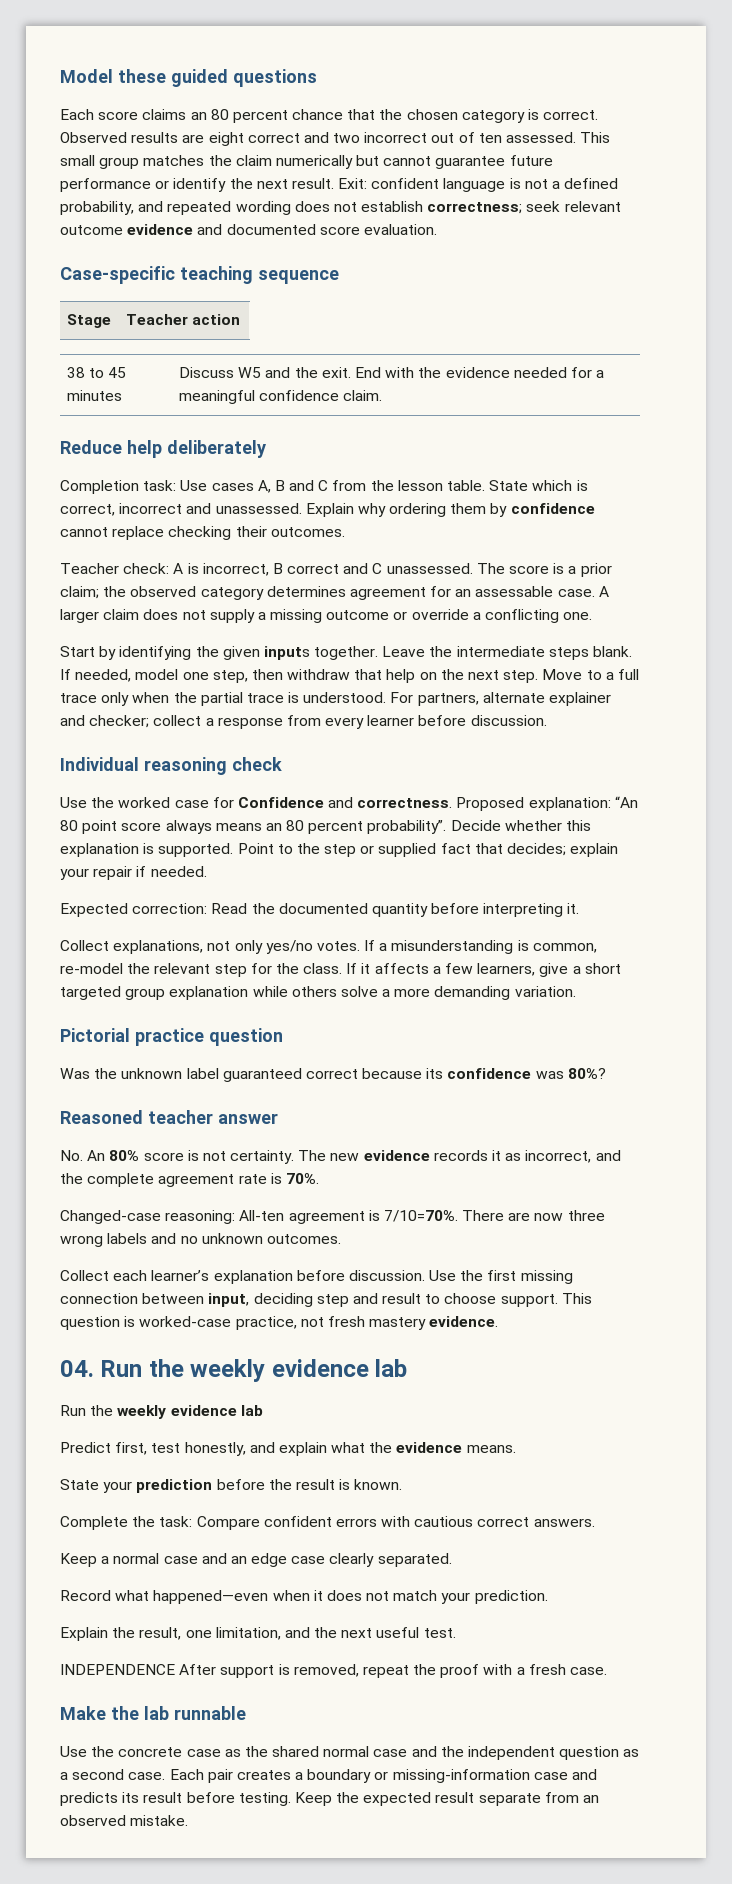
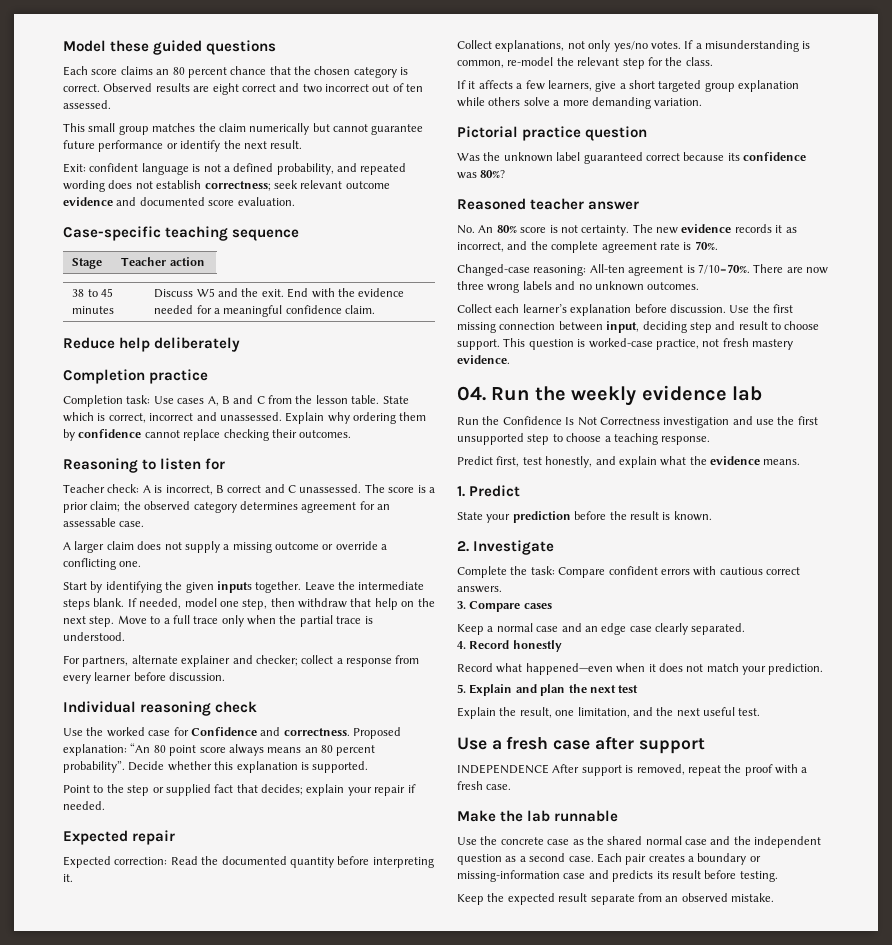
(577, 137) none -> (111, 104) //
(334, 183) none -> (303, 144) //
(266, 449) none -> [63,369,209,384] // Completion practice
(345, 532) none -> [63,458,226,473] // Reasoning to listen for
(595, 593) none -> (145, 524) //
(387, 697) none -> (125, 636) //
(234, 850) none -> (369, 767) //
(207, 871) none -> [63,830,176,845] // Expected repair
(343, 968) none -> (713, 61) //
[117,1405,263,1419] weekly evidence lab -> [502,416,818,428] [457,433,711,445] Confidence Is Not Correctness investigation and use the first unsupported step to choose a teaching response.
(516, 1449) none -> [457,485,521,497] // 1. Predict
(403, 1484) none -> [457,540,555,555] // 2. Investigate
(595, 1522) none -> [457,601,552,612] // 3. Compare cases
(452, 1560) none -> [457,640,562,652] // 4. Record honestly
(548, 1597) none -> [457,684,639,696] // 5. Explain and plan the next test
(456, 1633) none -> [457,736,705,754] // Use a fresh case after support
(291, 1799) none -> (778, 876) //

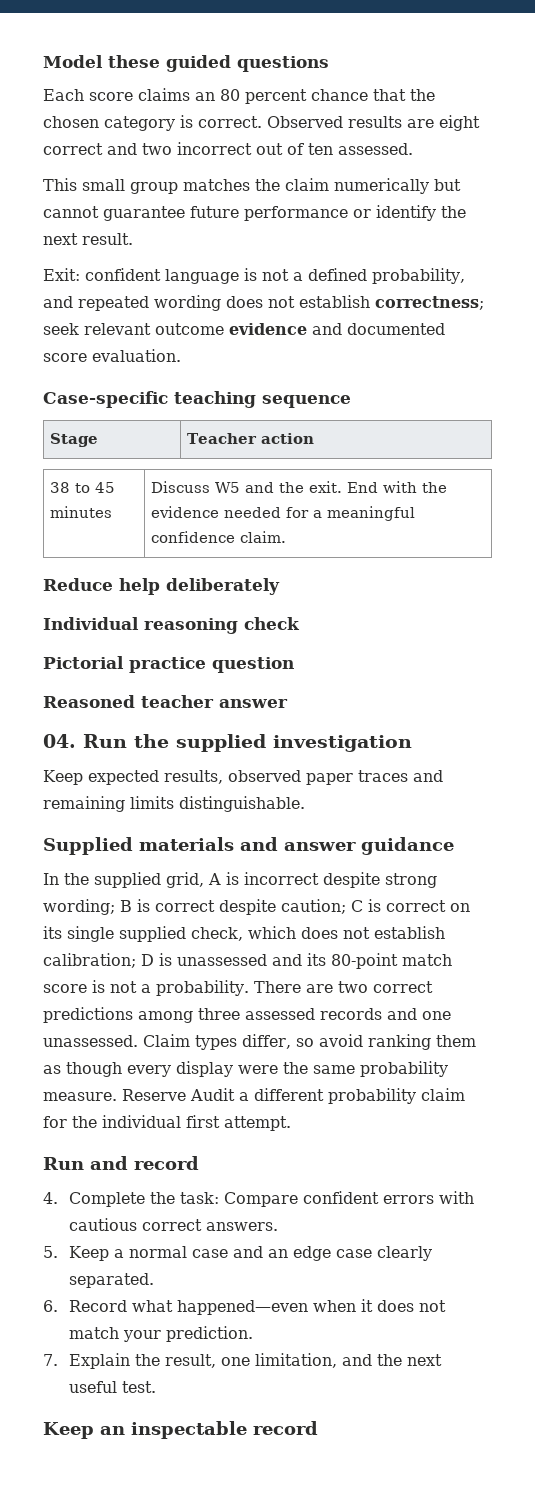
[63,369,209,384] [63,395,409,407] [63,412,427,424] [63,429,352,441] [63,458,226,473] [63,484,435,495] [63,501,390,513] [63,518,145,527] [63,541,388,553] [63,558,142,570] [63,581,425,593] [63,598,435,610] [63,615,373,627] [63,632,125,641] [63,655,420,667] [63,672,226,684] [63,701,258,716] [63,727,401,739] [63,743,376,756] [63,761,369,773] [63,784,416,796] [63,801,105,810] [63,830,176,845] [63,856,434,868] [63,874,73,882] [457,40,811,52] [457,57,713,69] [457,80,800,92] [457,97,703,109] [457,126,648,141] [457,152,806,164] [457,170,506,179] [457,198,640,210] [457,224,797,236] [457,241,718,253] [457,264,828,276] [457,281,700,293] [457,304,793,316] [457,321,820,333] [457,338,793,350] [457,355,510,364] [457,385,762,406] [457,416,818,428] [457,433,711,445] [457,456,801,468] [457,485,521,497] [457,511,712,523] [457,540,555,555] Completion practice // Completion task: Use cases A, B and C from the lesson table. State which is correct, incorrect and unassessed. Explain why ordering them by confidence cannot replace checking their outcomes. // Reasoning to listen for // Teacher check: A is incorrect, B correct and C unassessed. The score is a prior claim; the observed category determines agreement for an assessable case. // A larger claim does not supply a missing outcome or override a conflicting one. // Start by identifying the given inputs together. Leave the intermediate steps blank. If needed, model one step, then withdraw that help on the next step. Move to a full trace only when the partial trace is understood. // For partners, alternate explainer and checker; collect a response from every learner before discussion. // Individual reasoning check // Use the worked case for Confidence and correctness. Proposed explanation: “An 80 point score always means an 80 percent probability”. Decide whether this explanation is supported. // Point to the step or supplied fact that decides; explain your repair if needed. // Expected repair // Expected correction: Read the documented quantity before interpreting it. // Collect explanations, not only yes/no votes. If a misunderstanding is common, re-model the relevant step for the class. // If it affects a few learners, give a short targeted group explanation while others solve a more demanding variation. // Pictorial practice question // Was the unknown label guaranteed correct because its confidence was 80%? // Reasoned teacher answer // No. An 80% score is not certainty. The new evidence records it as incorrect, and the complete agreement rate is 70%. // Changed-case reasoning: All-ten agreement is 7/10=70%. There are now three wrong labels and no unknown outcomes. // Collect each learner’s explanation before discussion. Use the first missing connection between input, deciding step and result to choose support. This question is worked-case practice, not fresh mastery evidence. // 04. Run the weekly evidence lab // Run the Confidence Is Not Correctness investigation and use the first unsupported step to choose a teaching response. // Predict first, test honestly, and explain what the evidence means. // 1. Predict // State your prediction before the result is known. // 2. Investigate // -> [43,617,300,634] [43,656,294,673] [43,695,288,708] [43,734,412,752] [43,770,443,785] [43,796,305,812] [43,837,454,855] [43,872,437,888] [43,899,470,915] [43,926,445,942] [43,953,452,969] [43,980,433,996] [43,1007,451,1023] [43,1034,476,1050] [43,1061,448,1077] [43,1088,465,1104] [43,1115,291,1131] [43,1156,199,1170] [43,1192,58,1204] Individual reasoning check // Pictorial practice question // Reasoned teacher answer // 04. Run the supplied investigation // Keep expected results, observed paper traces and remaining limits distinguishable. // Supplied materials and answer guidance // In the supplied grid, A is incorrect despite strong wording; B is correct despite caution; C is correct on its single supplied check, which does not establish calibration; D is unassessed and its 80-point match score is not a probability. There are two correct predictions among three assessed records and one unassessed. Claim types differ, so avoid ranking them as though every display were the same probability measure. Reserve Audit a different probability claim for the individual first attempt. // Run and record // 4.
[457,601,552,612] 3. Compare cases // -> [43,1246,58,1258] 5.
[457,640,562,652] 4. Record honestly // -> [43,1300,58,1312] 6.
[457,684,639,696] 5. Explain and plan the next test // -> [43,1354,58,1366] 7.
[457,736,705,754] [457,764,808,776] [457,781,512,790] [457,810,619,822] [457,836,822,848] [457,853,761,865] [457,870,778,882] [457,893,774,905] Use a fresh case after support // INDEPENDENCE After support is removed, repeat the proof with a fresh case. // Make the lab runnable // Use the concrete case as the shared normal case and the independent question as a second case. Each pair creates a boundary or missing-information case and predicts its result before testing. // Keep the expected result separate from an observed mistake. -> [43,1421,318,1439] Keep an inspectable record

